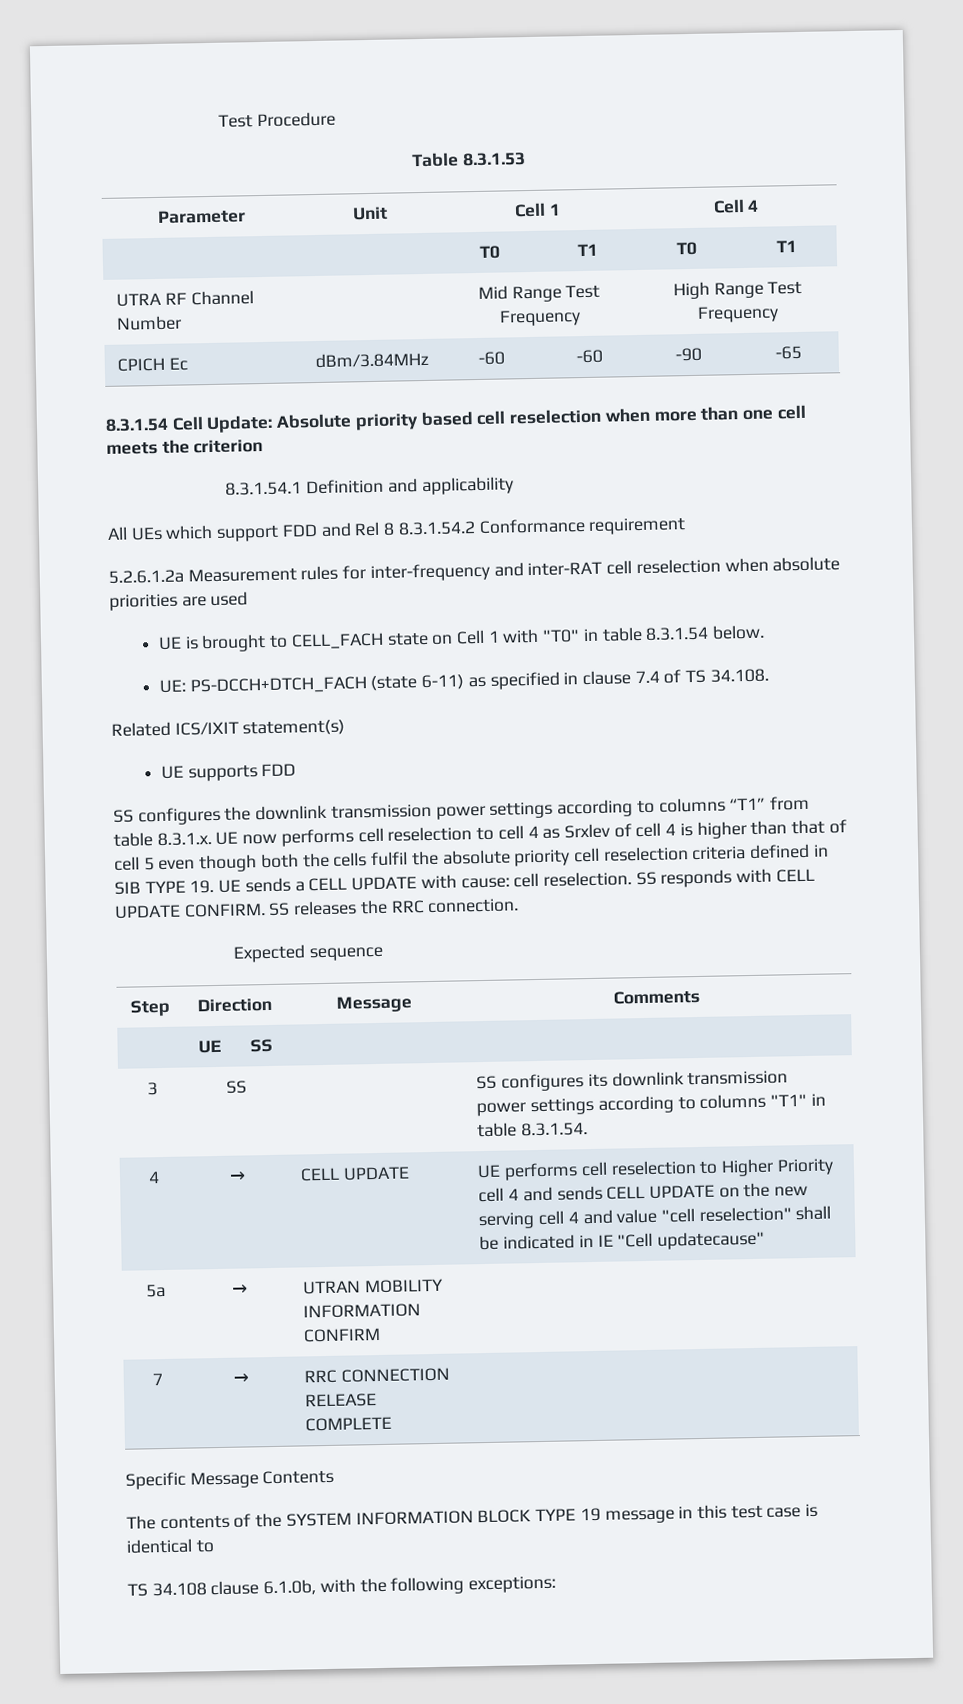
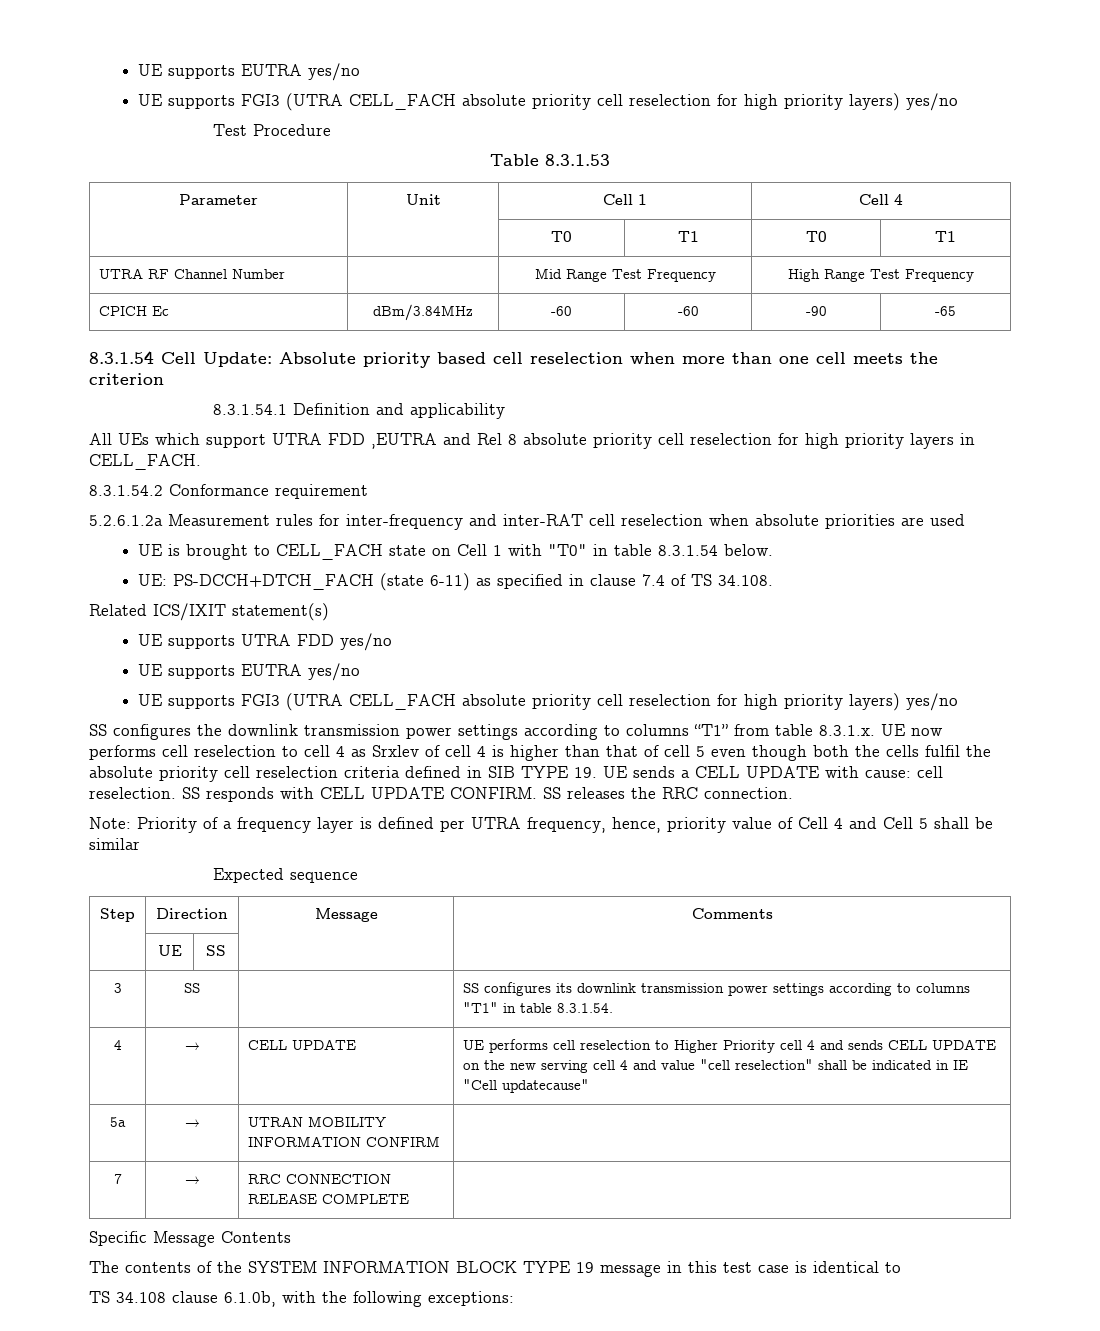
(218, 121) none -> [138,63,361,81] [138,93,959,111] UE supports EUTRA yes/no // UE supports FGI3 (UTRA CELL_FACH absolute priority cell reselection for high priority layers) yes/no //
[281,521,396,537] FDD and Rel 8 -> [272,433,975,449] [89,454,201,470] UTRA FDD ,EUTRA and Rel 8 absolute priority cell reselection for high priority layers in CELL_FACH. //
[261,763,297,777] FDD -> [241,633,393,651] [138,663,361,681] [138,693,959,711] UTRA FDD yes/no // UE supports EUTRA yes/no // UE supports FGI3 (UTRA CELL_FACH absolute priority cell reselection for high priority layers) yes/no
(520, 906) none -> [89,817,993,833] [89,838,140,850] // Note: Priority of a frequency layer is defined per UTRA frequency, hence, priority value of Cell 4 and Cell 5 shall be similar

